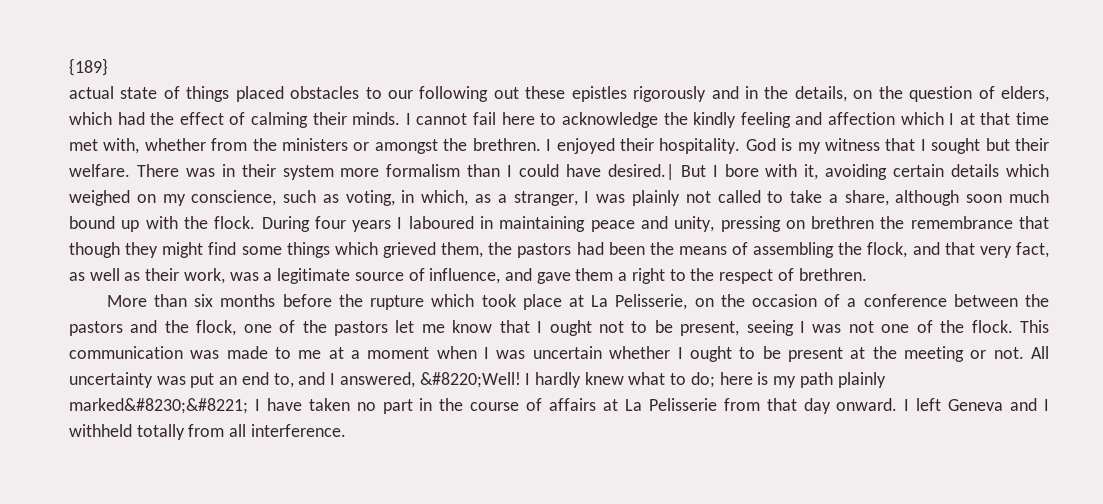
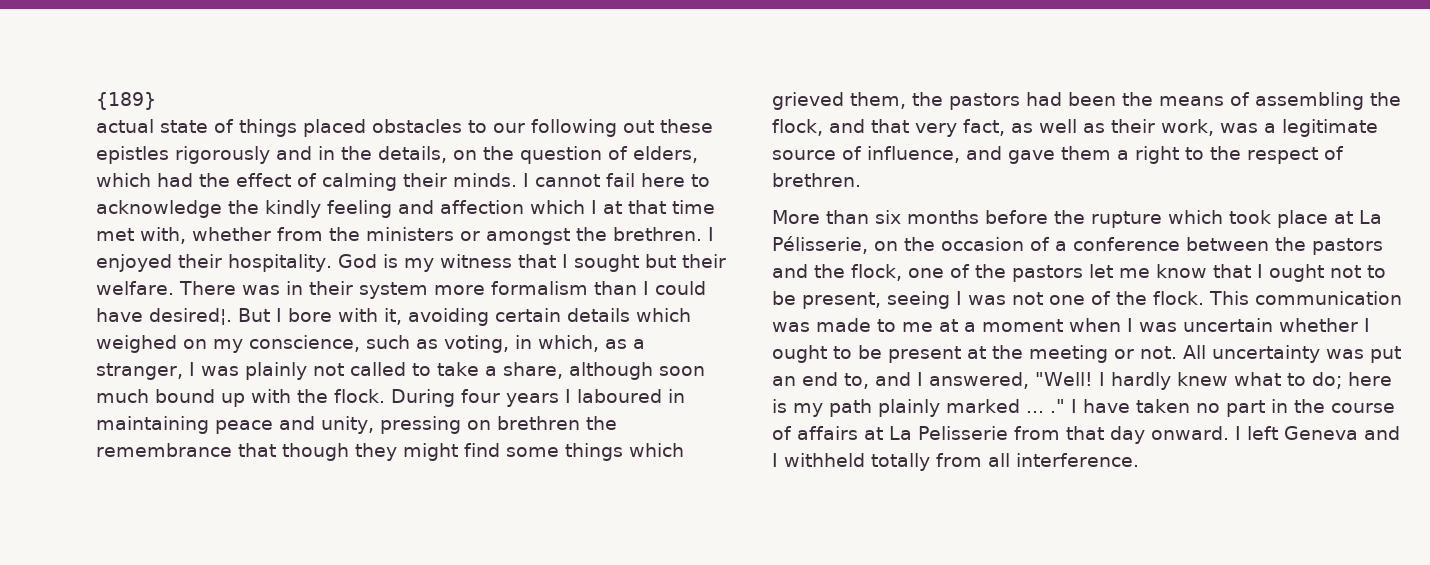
[607,164,674,180] desired.| -> [149,308,232,325] desired¦.
[615,294,688,310] Pelisserie, -> [772,236,868,254] Pélisserie,
[419,372,521,388] &#8220;Well! -> [1035,372,1093,386] "Well!
[69,398,248,414] marked&#8230;&#8221; -> [946,399,1065,413] marked ... ."

